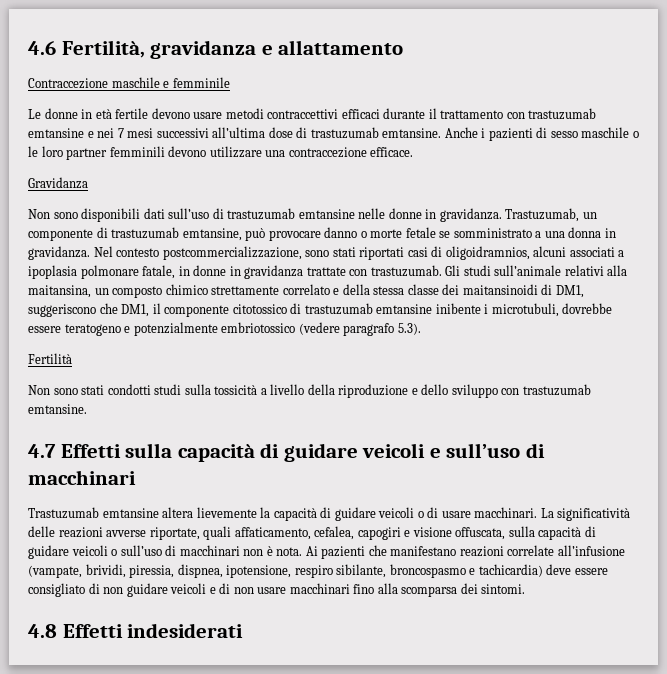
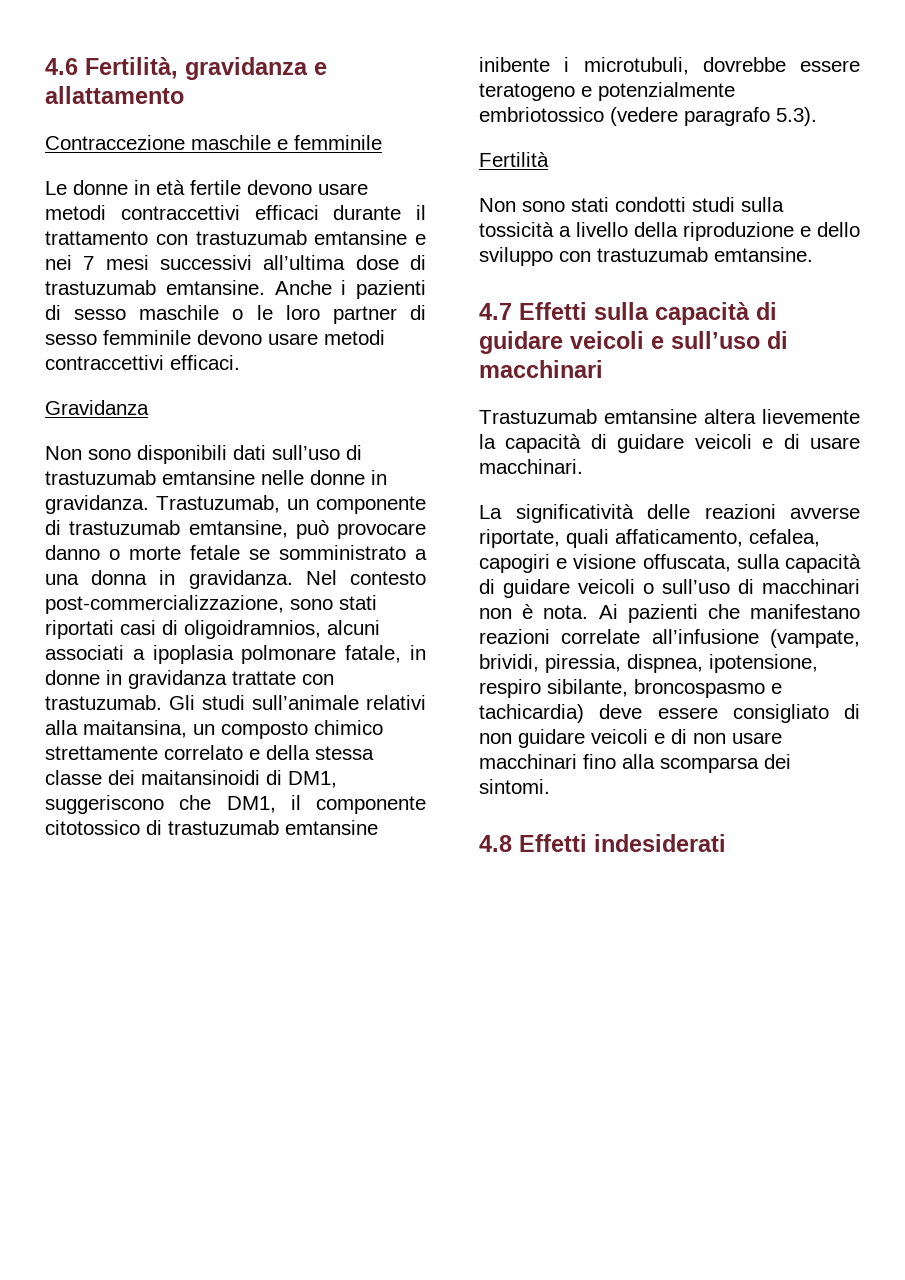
[109,146,414,158] femminili devono utilizzare una contraccezione efficace. -> [410,305,426,320] [45,330,385,345] [45,355,240,370] di sesso femminile devono usare metodi contraccettivi efficaci.
[162,246,302,260] postcommercializzazione, -> [45,595,284,614] post-commercializzazione,
[417,511,424,518] o -> [762,438,774,449] e
(538, 512) none -> (583, 466) //

